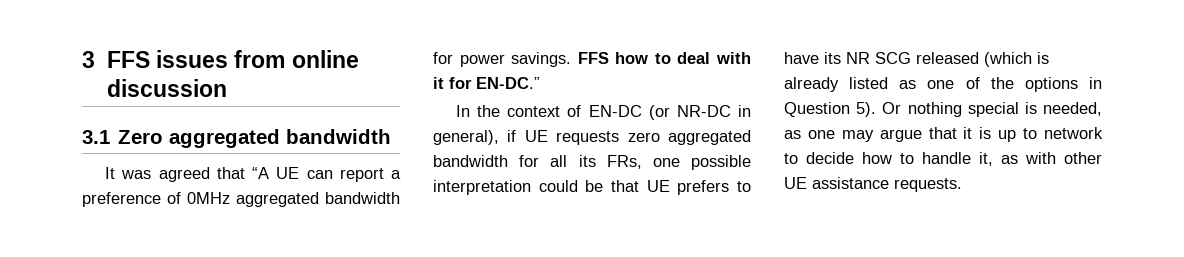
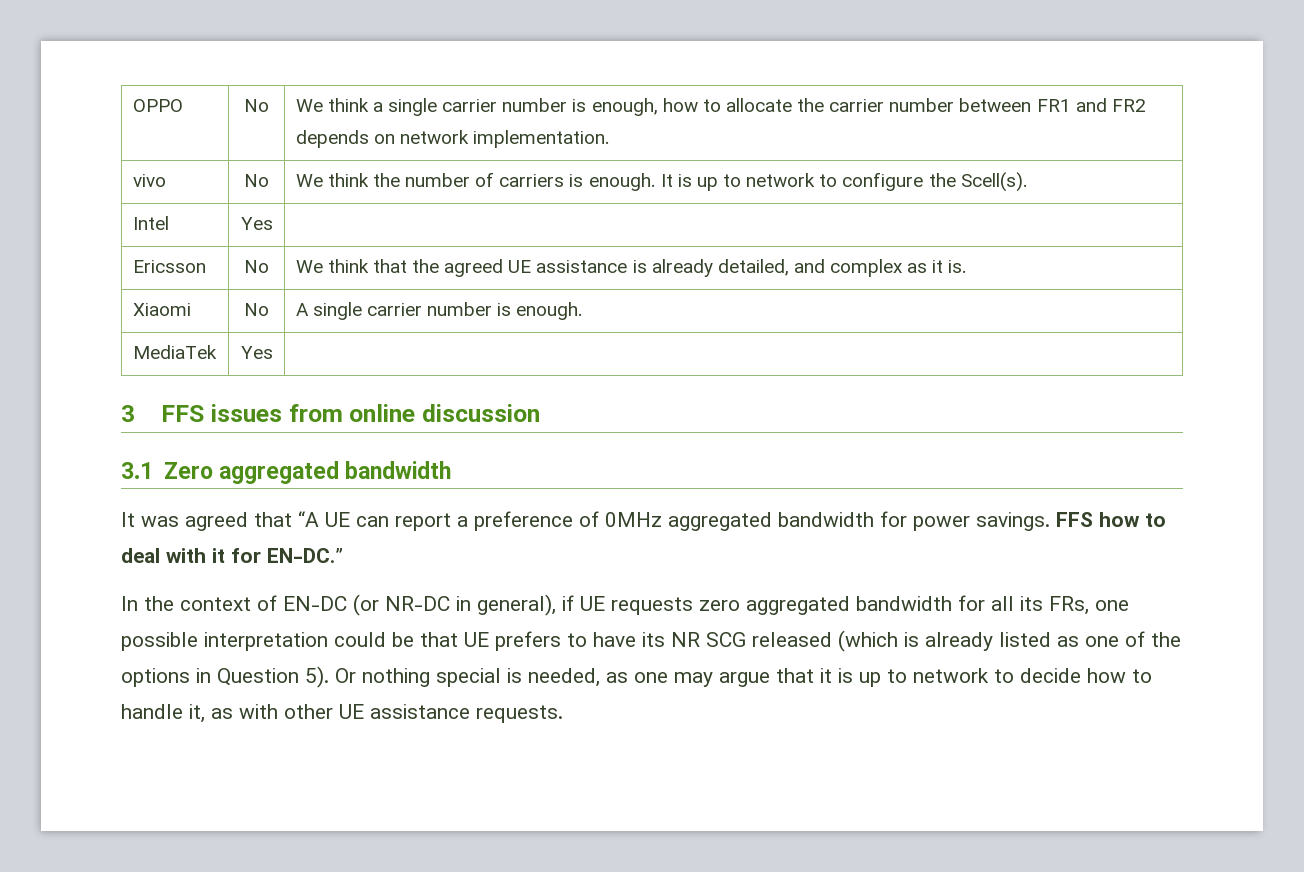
(82, 59) none -> [132,99,183,112] [244,99,269,112] [295,98,1146,116] [295,130,611,148] [132,174,166,187] [244,174,269,187] [295,172,1028,192] [132,216,169,230] [240,217,273,230] [132,260,206,273] [244,260,269,273] [295,259,968,277] [132,303,191,316] [244,303,269,316] [295,302,584,320] [132,345,217,359] [240,346,273,359] OPPO | No | We think a single carrier number is enough, how to allocate the carrier number between FR1 and FR2 depends on network implementation. // vivo | No | We think the number of carriers is enough. It is up to network to configure the Scell(s). // Intel | Yes | // Ericsson | No | We think that the agreed UE assistance is already detailed, and complex as it is. // Xiaomi | No | A single carrier number is enough. // MediaTek | Yes | //

